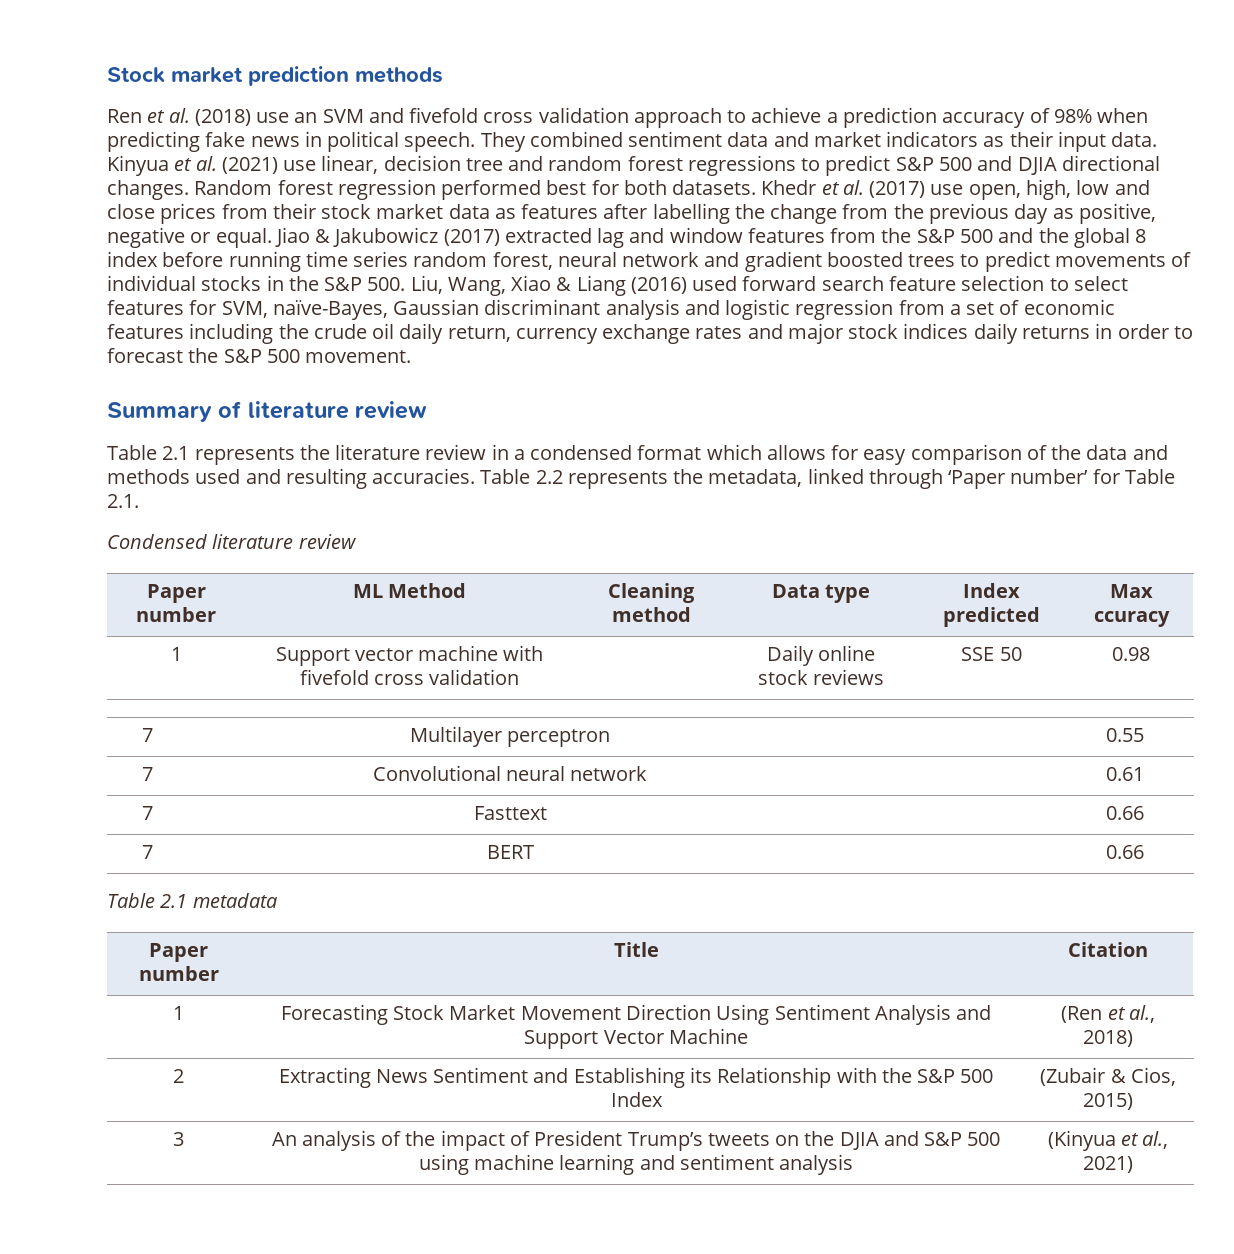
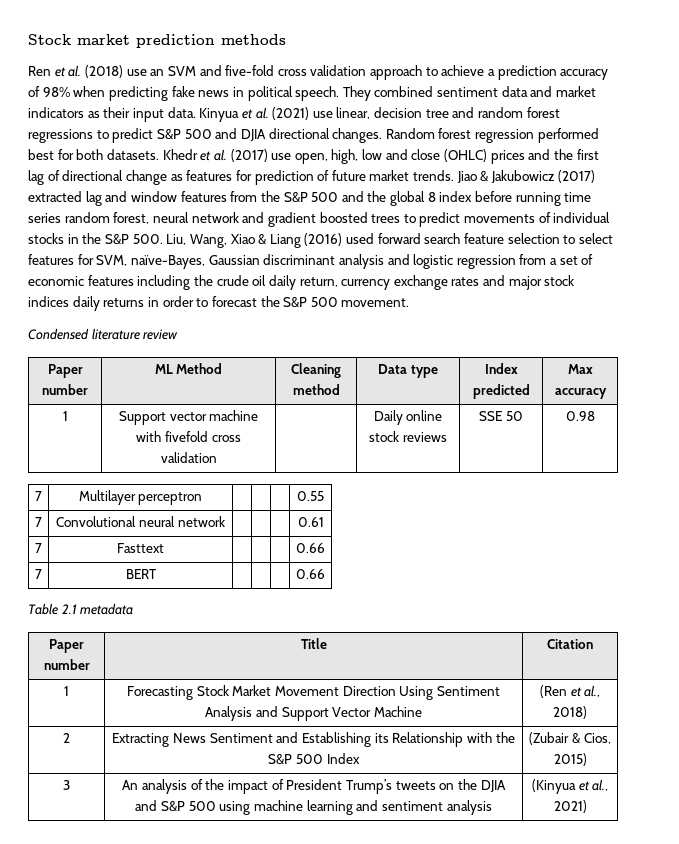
[409,107,479,123] fivefold -> [225,65,275,76] five-fold
[160,203,1156,224] [107,227,272,248] prices from their stock market data as features after labelling the change from the previous day as positive, negative or equal. -> [444,149,599,164] [28,170,455,185] (OHLC) prices and the first lag of directional change as features for prediction of future market trends.
[107,401,428,422] [107,444,1168,465] [107,468,1175,489] [107,494,139,508] // Summary of literature review // Table 2.1 represents the literature review in a condensed format which allows for easy comparison of the data and methods used and resulting accuracies. Table 2.2 represents the metadata, linked through ‘Paper number’ for Table 2.1. -> (410, 302) none
[1093,611,1170,627] ccuracy -> [554,388,607,399] accuracy

